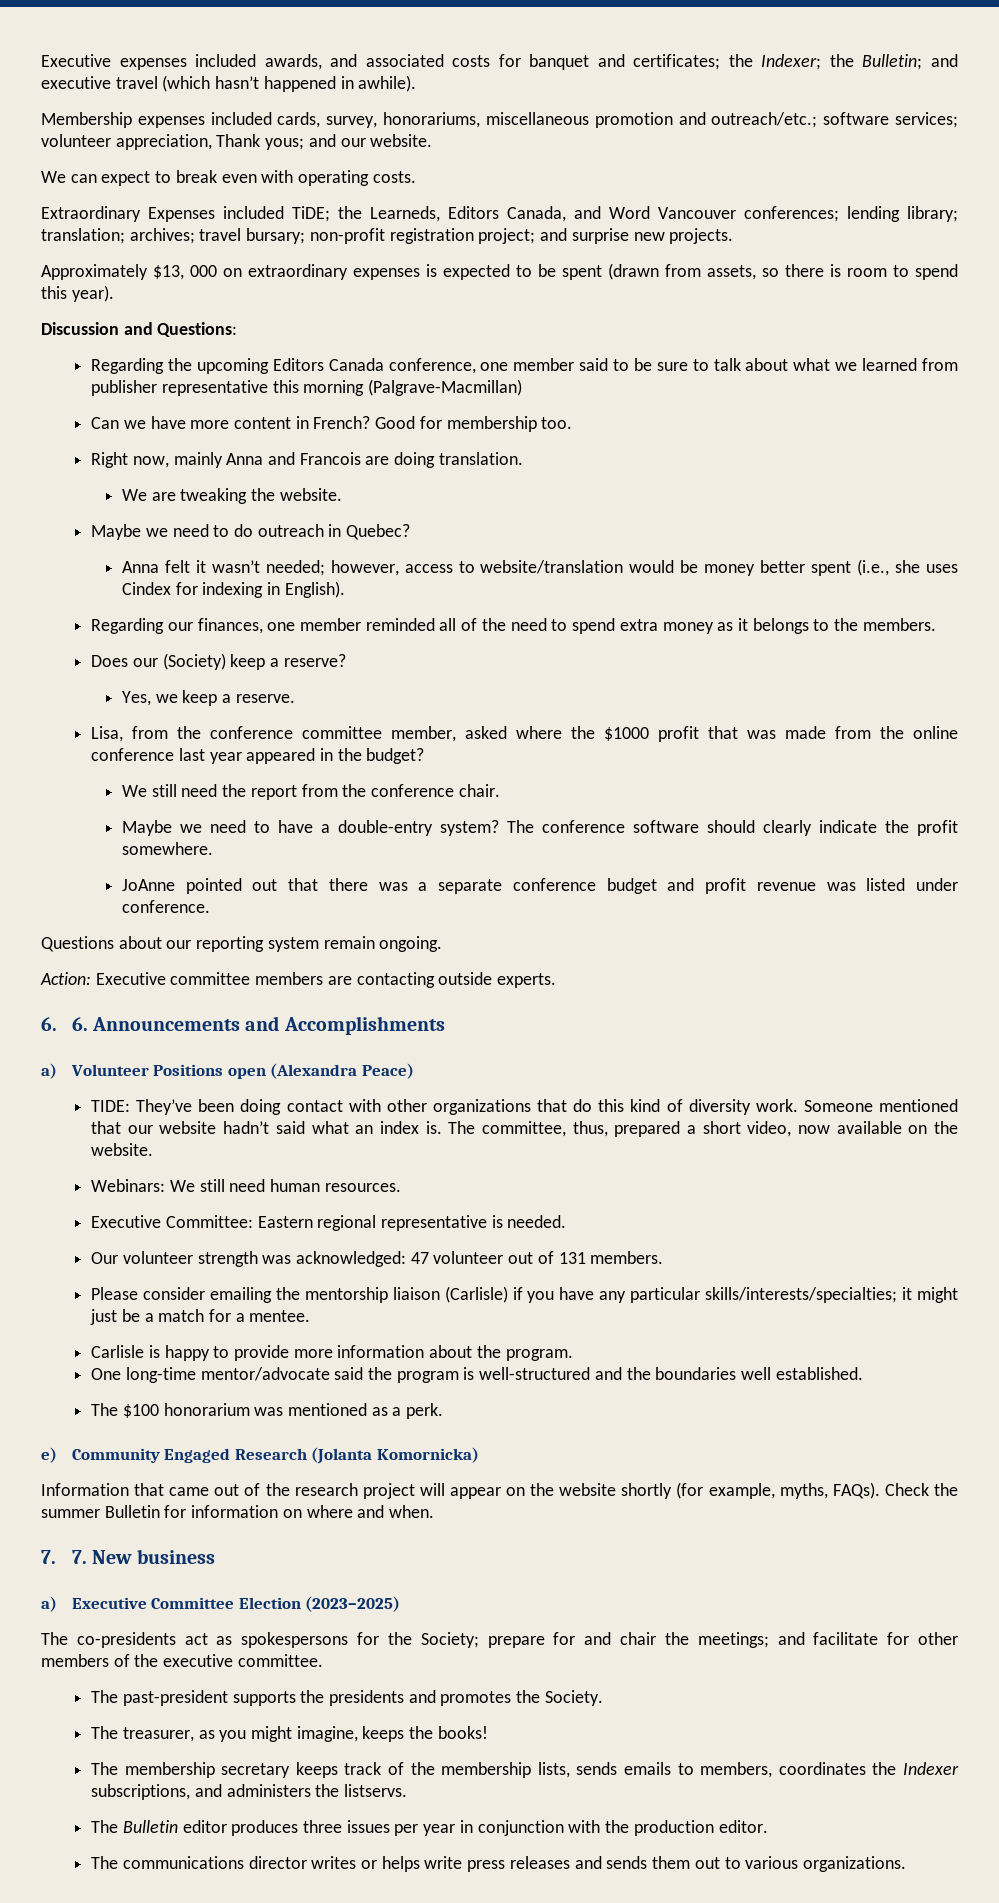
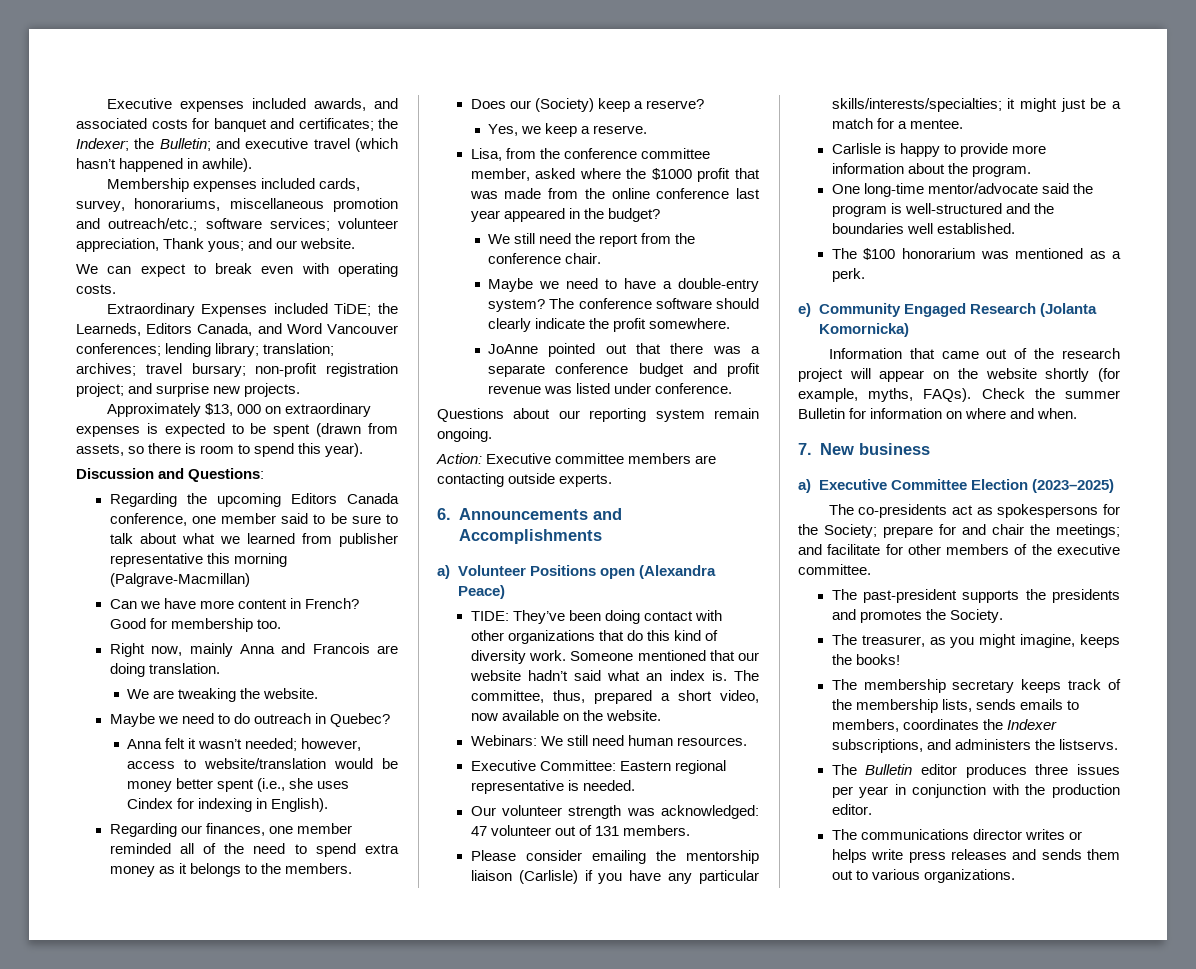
[71,1017,88,1031] 6. -> (451, 514) none
[71,1550,87,1564] 7. -> (812, 449) none

